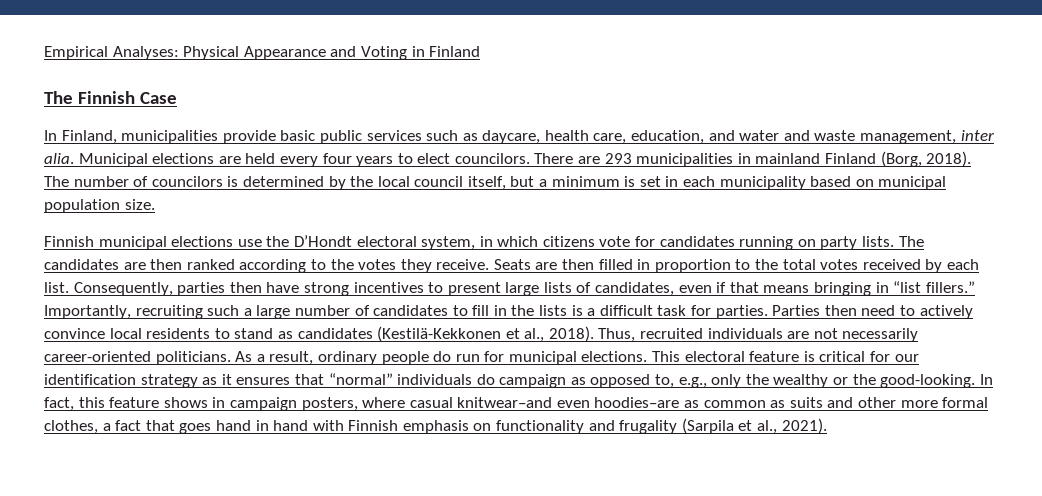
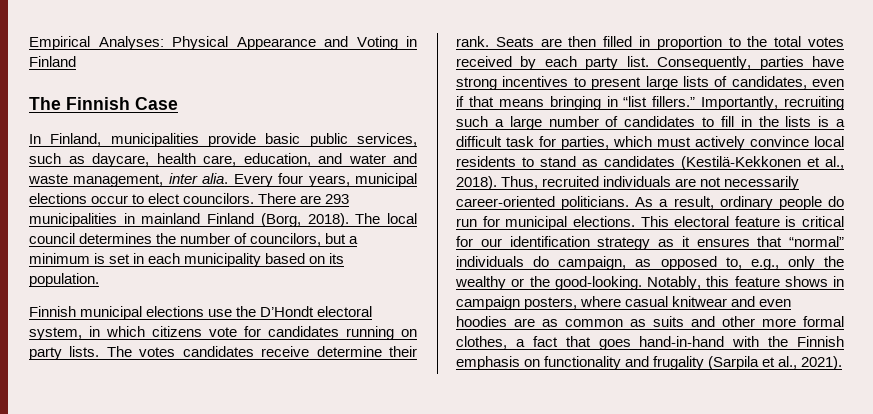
[366,130,422,141] services -> [357,133,418,146] services,
[78,153,394,167] Municipal elections are held every four years -> [233,173,418,187] [29,193,129,204] Every four years, municipal elections occur
[73,176,506,190] number of councilors is determined by the local council itself, -> [387,213,418,224] [29,233,322,246] local council determines the number of councilors,
[878,176,947,190] [44,199,155,213] municipal population size. -> [329,253,345,264] [29,273,99,287] its population.
[44,259,490,273] candidates are then ranked according to the votes they receive. -> [139,346,418,357] [456,36,489,47] votes candidates receive determine their rank.
(979, 264) none -> [585,57,619,70] party
[229,282,262,293] then -> (804, 63) none
[715,305,915,319] parties. Parties then need to -> [561,136,691,150] parties, which must
[499,374,567,388] campaign -> [558,256,627,270] campaign,
[979,374,993,385] [44,397,74,411] In fact, -> [647,276,701,290] Notably,
[457,397,680,408] knitwear–and even hoodies–are -> [672,296,792,307] [456,316,535,327] knitwear and even hoodies are
[215,420,344,431] hand in hand with -> [639,336,789,347] hand-in-hand with the

